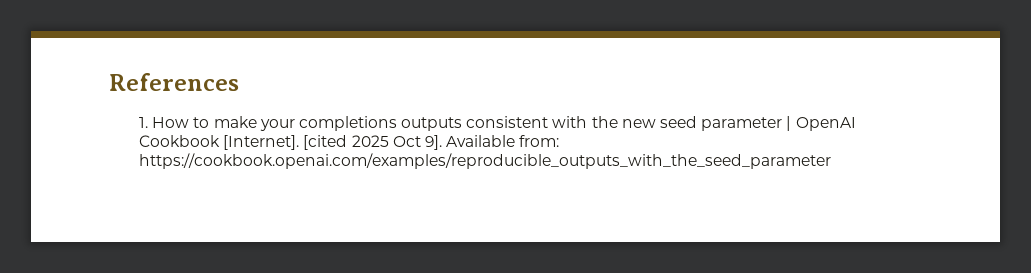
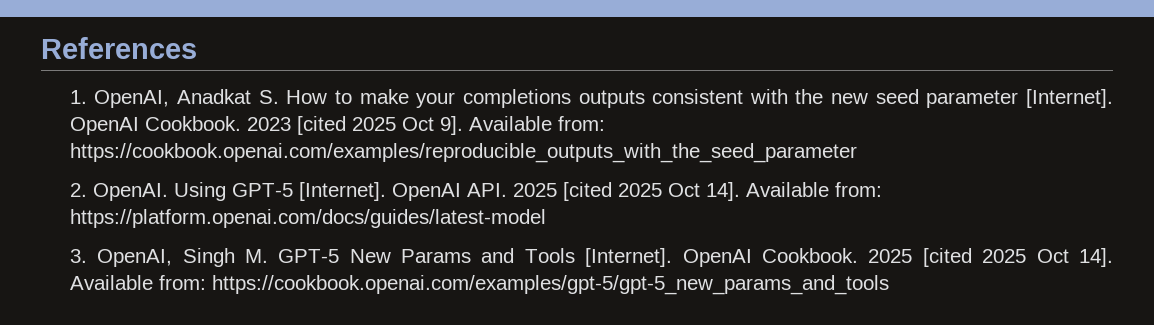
(148, 122) none -> [94,89,279,108] OpenAI, Anadkat S.
[786,116,856,131] [138,135,300,150] | OpenAI Cookbook [Internet]. -> [1025,89,1113,108] [69,116,291,135] [Internet]. OpenAI Cookbook. 2023
(831, 161) none -> [69,182,882,201] [69,209,546,228] [69,248,1113,267] [69,275,889,295] // 2. OpenAI. Using GPT-5 [Internet]. OpenAI API. 2025 [cited 2025 Oct 14]. Available from: https://platform.openai.com/docs/guides/latest-model // 3. OpenAI, Singh M. GPT-5 New Params and Tools [Internet]. OpenAI Cookbook. 2025 [cited 2025 Oct 14]. Available from: https://cookbook.openai.com/examples/gpt-5/gpt-5_new_params_and_tools

